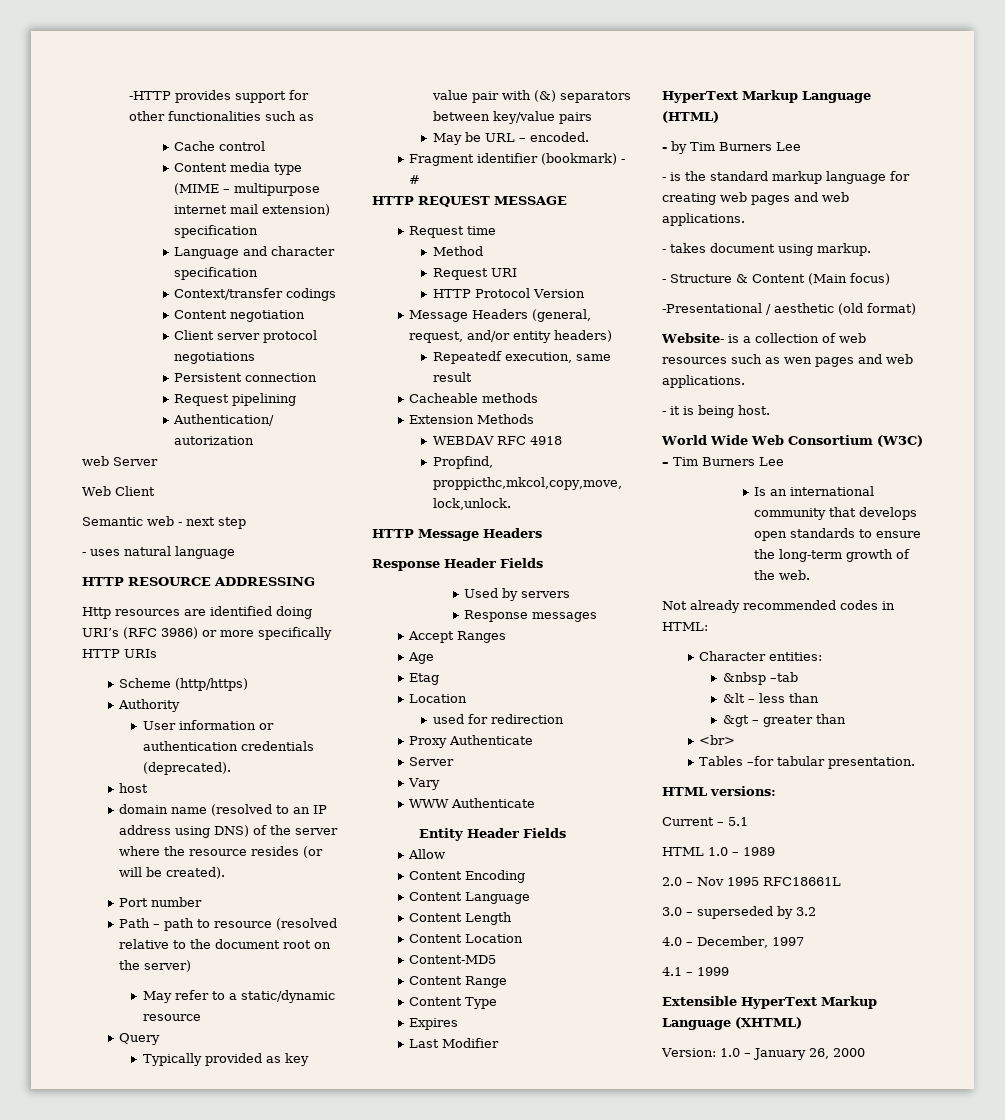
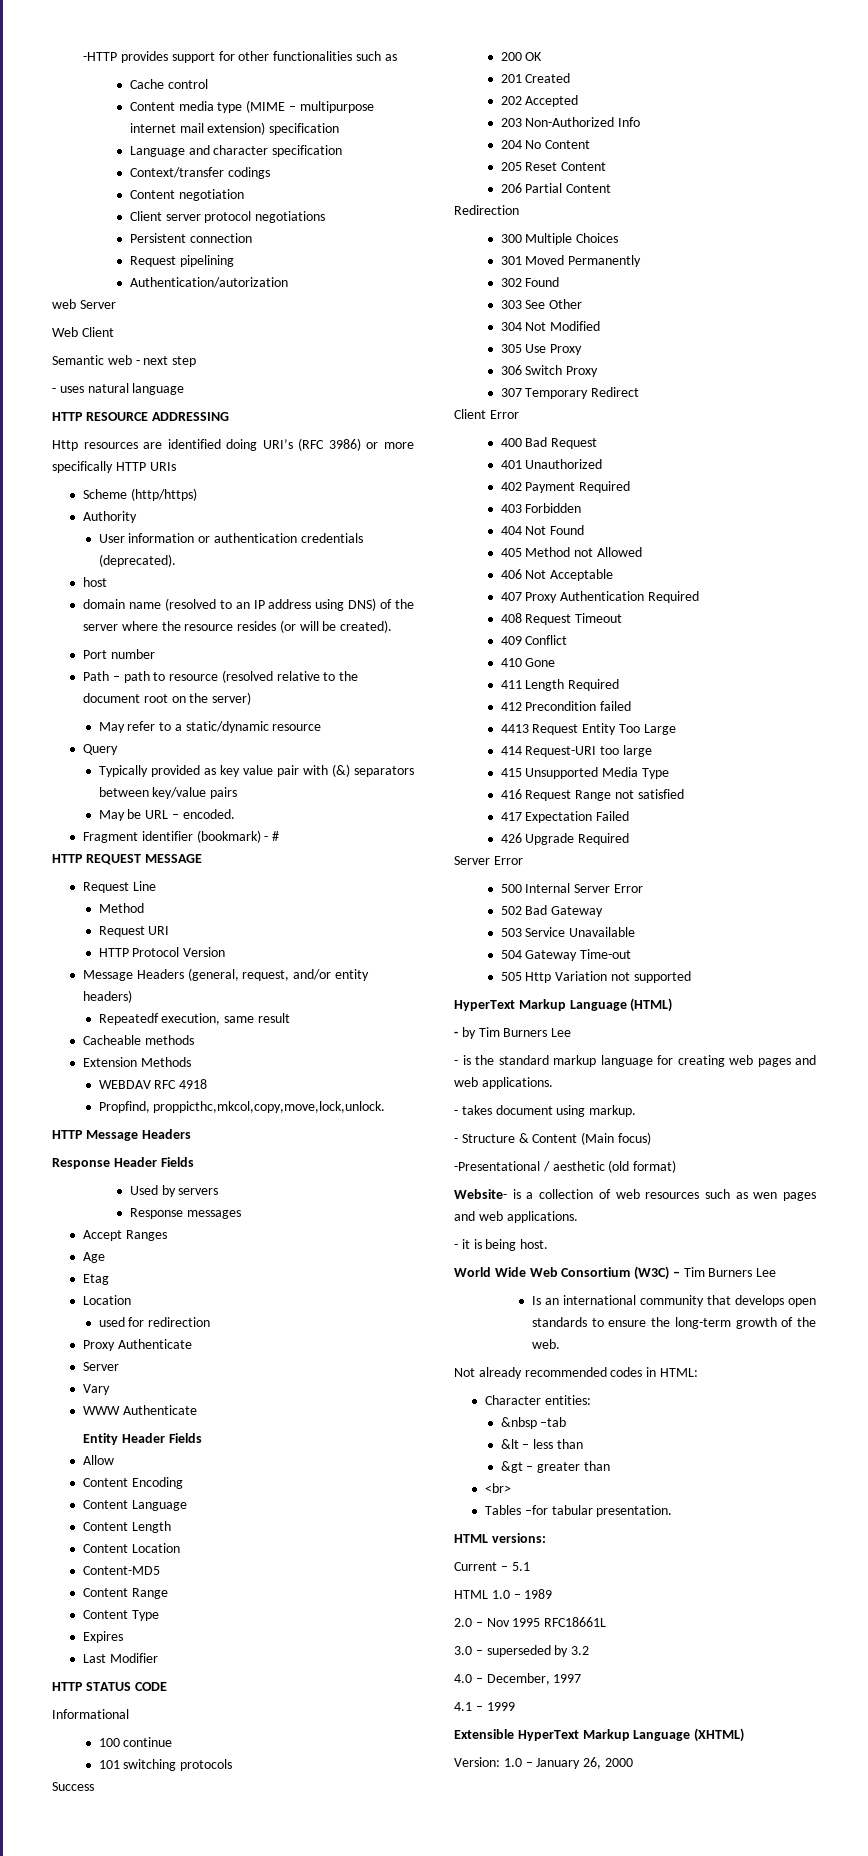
[467,226,497,235] time -> [132,881,156,891] Line
(500, 1043) none -> [52,1682,167,1691] [52,1709,129,1719] [98,1737,173,1747] [98,1759,233,1771] [52,1782,94,1791] [500,52,543,61] [500,73,571,83] [500,95,579,107] [500,117,641,127] [500,140,591,149] [500,162,607,171] [500,183,612,193] [454,205,519,215] [500,233,619,245] [500,255,642,267] [500,277,560,287] [500,299,583,309] [500,321,601,331] [500,344,583,355] [500,365,599,377] [500,387,640,399] [454,409,519,419] [500,437,598,449] [500,459,603,469] [500,481,631,493] [500,503,582,513] [500,525,585,535] [500,547,642,557] [500,569,614,581] [500,591,699,603] [500,613,623,625] [500,635,568,645] [500,658,556,667] [500,679,620,691] [500,701,632,711] [500,723,676,735] [500,745,652,757] [500,767,669,779] [500,789,684,801] [500,811,630,823] [500,833,630,845] [454,856,523,865] [500,883,643,893] [500,905,604,917] [500,927,636,937] [500,949,632,961] [500,971,691,983] // HTTP STATUS CODE // Informational // 100 continue // 101 switching protocols // Success // 200 OK // 201 Created // 202 Accepted // 203 Non-Authorized Info // 204 No Content // 205 Reset Content // 206 Partial Content // Redirection // 300 Multiple Choices // 301 Moved Permanently // 302 Found // 303 See Other // 304 Not Modified // 305 Use Proxy // 306 Switch Proxy // 307 Temporary Redirect // Client Error // 400 Bad Request // 401 Unauthorized // 402 Payment Required // 403 Forbidden // 404 Not Found // 405 Method not Allowed // 406 Not Acceptable // 407 Proxy Authentication Required // 408 Request Timeout // 409 Conflict // 410 Gone // 411 Length Required // 412 Precondition failed // 4413 Request Entity Too Large // 414 Request-URI too large // 415 Unsupported Media Type // 416 Request Range not satisfied // 417 Expectation Failed // 426 Upgrade Required // Server Error // 500 Internal Server Error // 502 Bad Gateway // 503 Service Unavailable // 504 Gateway Time-out // 505 Http Variation not supported

